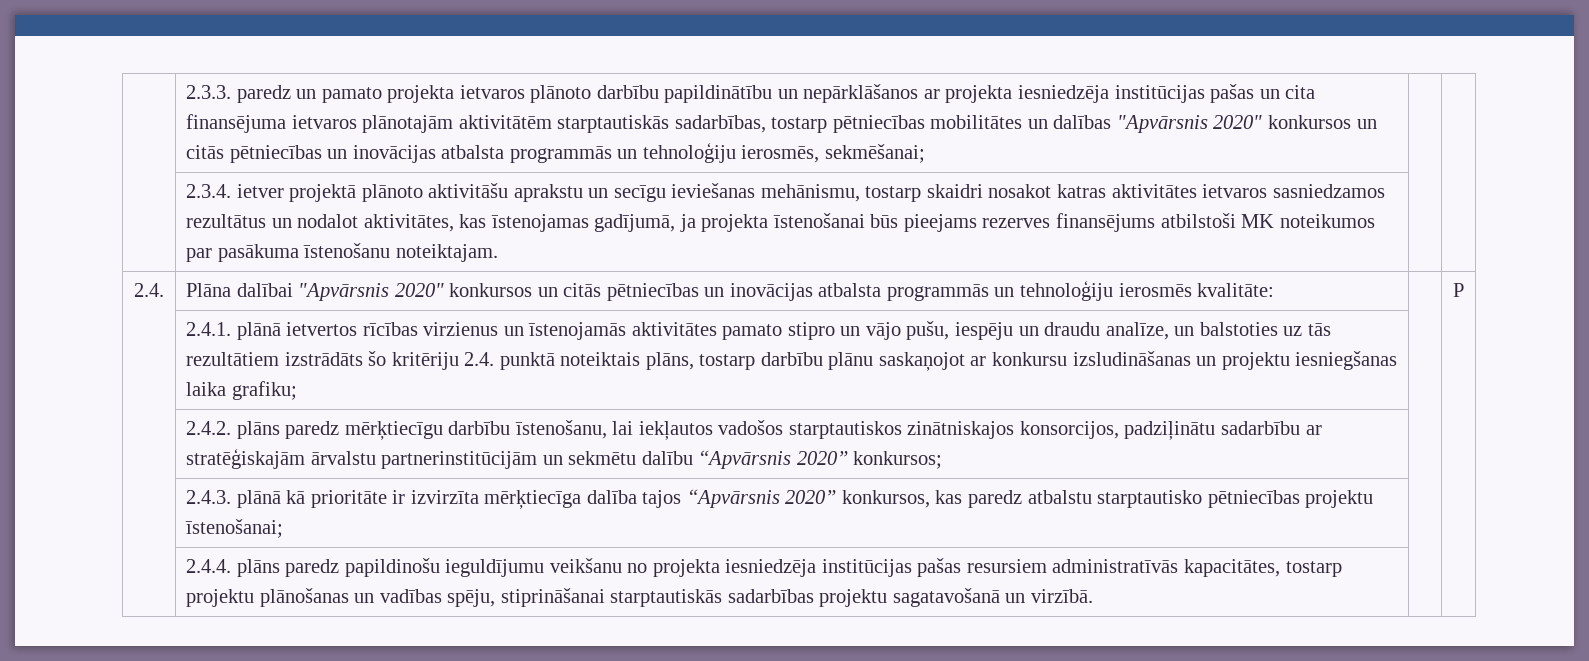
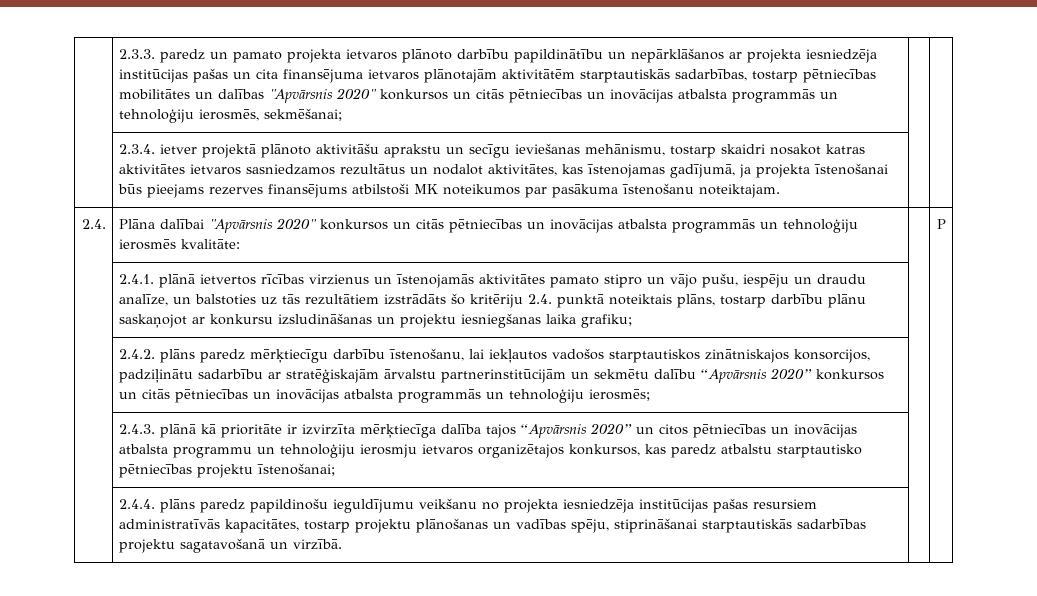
[853,451,943,469] konkursos; -> [815,369,884,380] [118,389,650,403] konkursos un citās pētniecības un inovācijas atbalsta programmās un tehnoloģiju ierosmēs;
(837, 497) none -> [635,424,857,438] [118,444,564,458] un citos pētniecības un inovācijas atbalsta programmu un tehnoloģiju ierosmju ietvaros organizētajos

